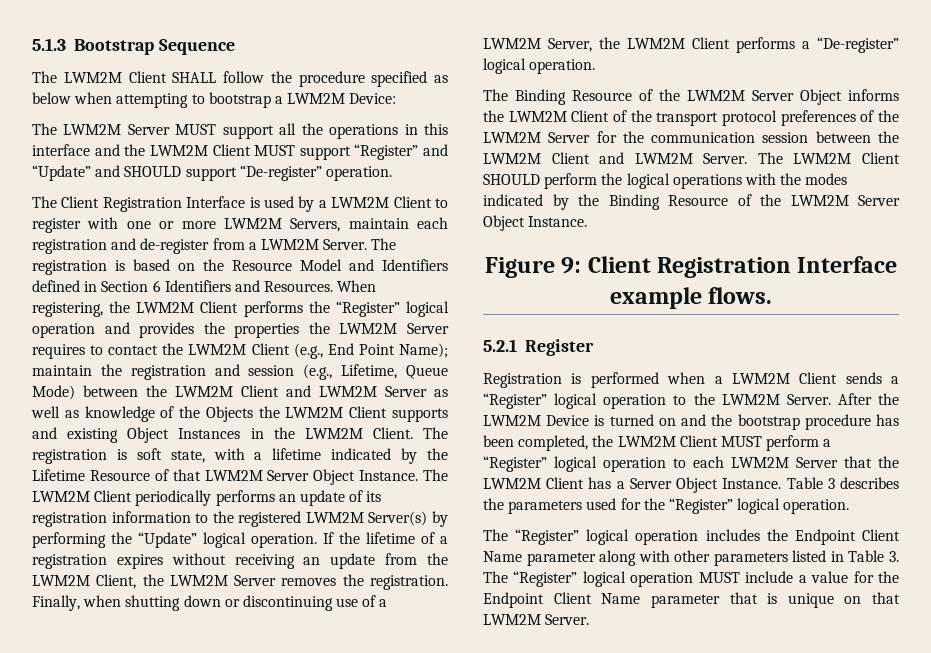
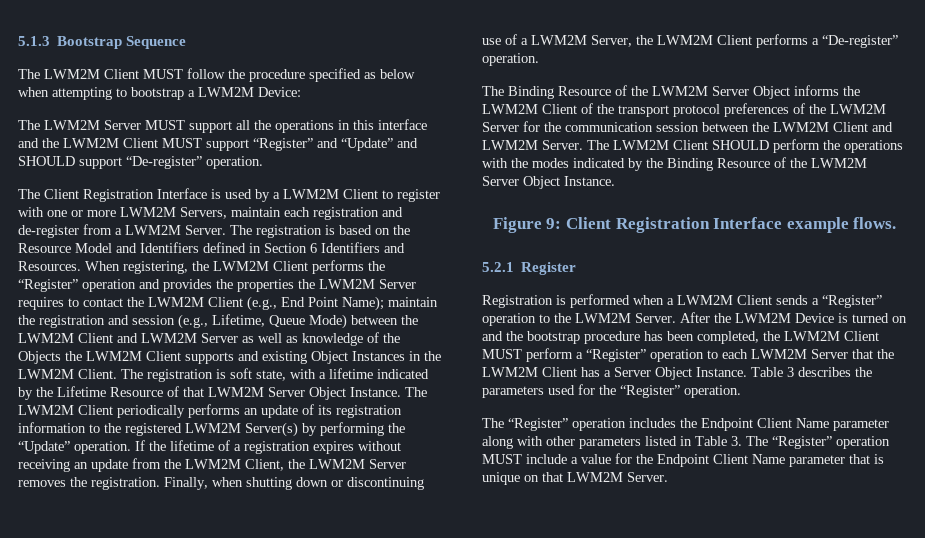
[172,72,217,83] SHALL -> [143,69,183,79] MUST
[406,301,450,317] logical -> (78, 285) none
[203,532,246,548] logical -> (70, 447) none
[483,58,526,74] logical -> (898, 41) none
[626,173,670,189] logical -> (840, 145) none
[554,393,598,409] logical -> (882, 301) none
[554,456,597,472] logical -> (646, 355) none
[737,498,781,514] logical -> (680, 391) none
[586,529,630,545] logical -> (568, 424) none
[582,571,626,587] logical -> (832, 442) none

